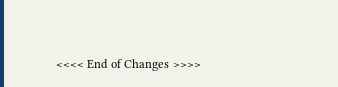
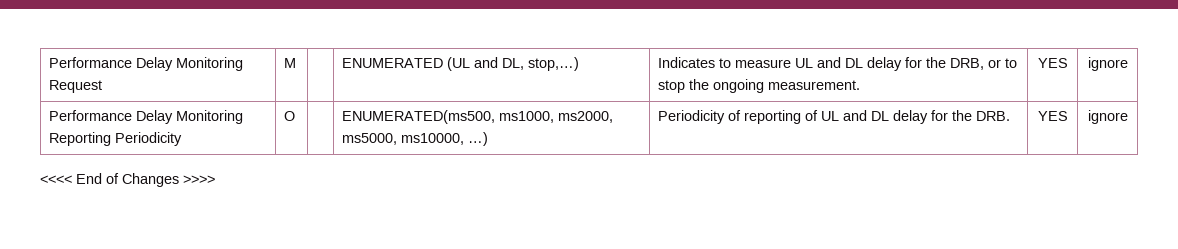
(56, 65) none -> [49,57,244,71] [49,80,103,93] [284,58,297,68] [342,57,580,71] [658,57,1018,71] [658,79,861,93] [1037,58,1068,68] [1087,57,1128,71] [49,110,244,124] [49,132,183,146] [284,111,296,121] [342,110,614,124] [342,132,489,146] [658,110,1011,124] [1037,111,1068,121] [1087,110,1128,124] Performance Delay Monitoring Request | M | | ENUMERATED (UL and DL, stop,…) | Indicates to measure UL and DL delay for the DRB, or to stop the ongoing measurement. | YES | ignore // Performance Delay Monitoring Reporting Periodicity | O | | ENUMERATED(ms500, ms1000, ms2000, ms5000, ms10000, …) | Periodicity of reporting of UL and DL delay for the DRB. | YES | ignore //

